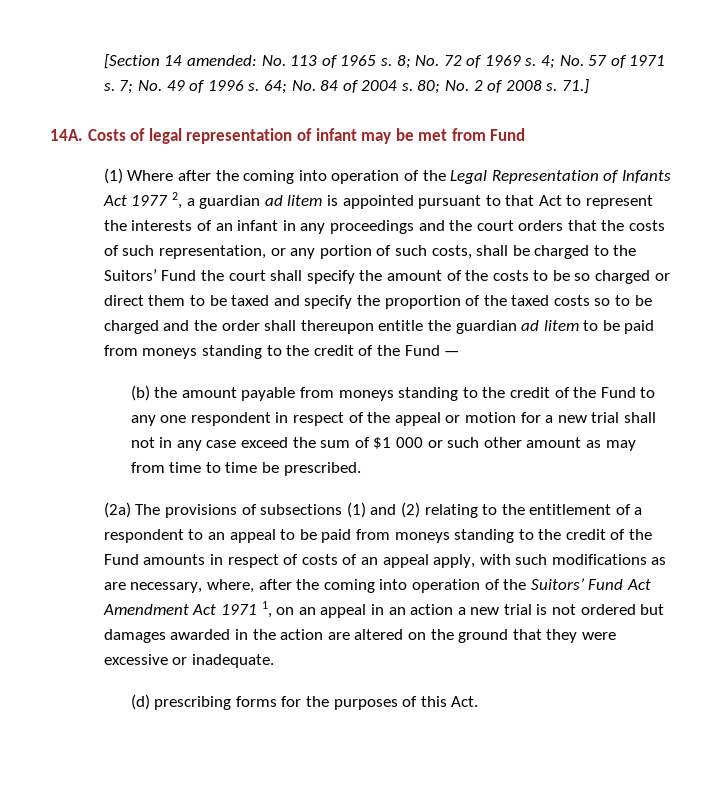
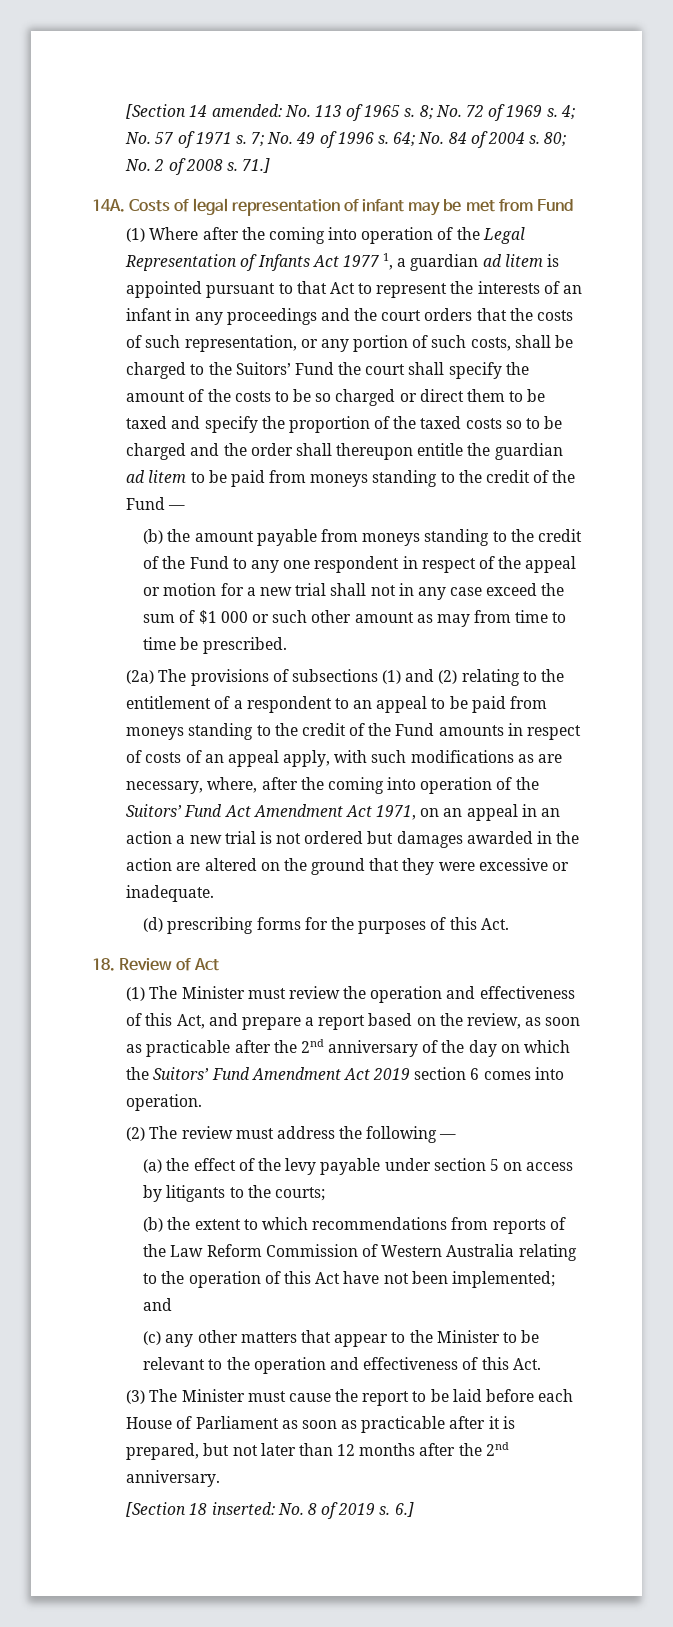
[171,192,182,209] 2, -> [383,253,394,270] 1,
[220,601,272,618] 1971 1, -> [376,805,417,820] 1971,
(479, 701) none -> [92,958,219,971] [126,986,575,1003] [126,1013,581,1030] [126,1039,570,1057] [126,1067,564,1080] [126,1094,203,1111] [126,1126,457,1143] [143,1158,574,1175] [143,1185,325,1202] [143,1217,566,1234] [143,1244,577,1261] [143,1271,555,1288] [143,1298,173,1311] [143,1330,540,1347] [143,1357,541,1374] [126,1389,574,1406] [126,1416,515,1433] [126,1442,509,1460] [126,1470,221,1487] [126,1502,414,1519] // 18. Review of Act // (1) The Minister must review the operation and effectiveness of this Act, and prepare a report based on the review, as soon as practicable after the 2nd anniversary of the day on which the Suitors’ Fund Amendment Act 2019 section 6 comes into operation. // (2) The review must address the following — // (a) the effect of the levy payable under section 5 on access by litigants to the courts; // (b) the extent to which recommendations from reports of the Law Reform Commission of Western Australia relating to the operation of this Act have not been implemented; and // (c) any other matters that appear to the Minister to be relevant to the operation and effectiveness of this Act. // (3) The Minister must cause the report to be laid before each House of Parliament as soon as practicable after it is prepared, but not later than 12 months after the 2nd anniversary. // [Section 18 inserted: No. 8 of 2019 s. 6.]

